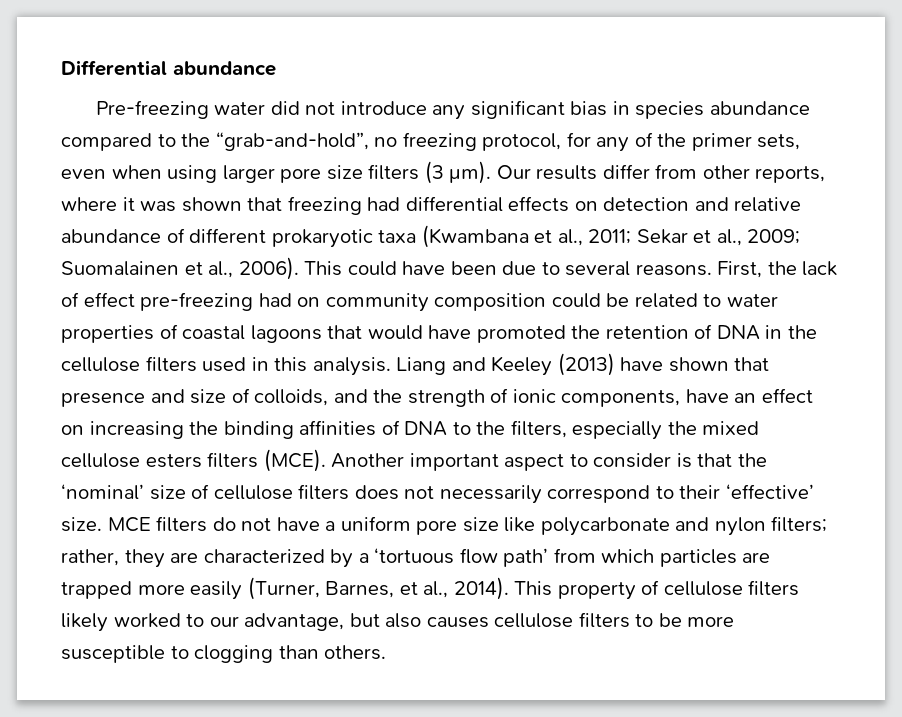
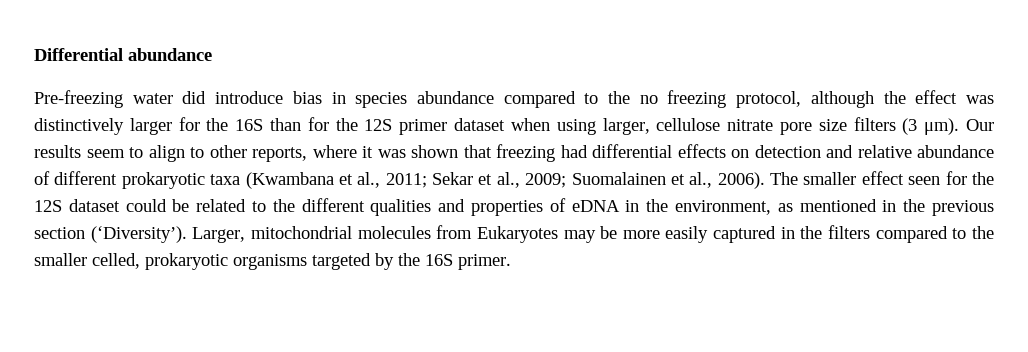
[305,100,565,120] not introduce any significant -> [215,91,284,104] introduce
[215,132,369,151] “grab-and-hold”, -> (631, 97) none
[566,132,801,152] [61,165,275,183] for any of the primer sets, even when using larger -> [810,90,995,108] [34,117,774,135] although the effect was distinctively larger for the 16S than for the 12S primer dataset when using larger, cellulose nitrate
[602,164,698,179] differ from -> [86,145,204,162] seem to align to
[304,261,838,278] [61,292,778,312] [61,324,817,343] [61,353,770,376] [61,388,813,407] [61,420,760,440] [61,449,767,472] [61,484,814,504] [61,516,828,536] [61,548,771,568] [61,577,800,600] [61,612,735,632] [61,645,387,663] This could have been due to several reasons. First, the lack of effect pre-freezing had on community composition could be related to water properties of coastal lagoons that would have promoted the retention of DNA in the cellulose filters used in this analysis. Liang and Keeley (2013) have shown that presence and size of colloids, and the strength of ionic components, have an effect on increasing the binding affinities of DNA to the filters, especially the mixed cellulose esters filters (MCE). Another important aspect to consider is that the ‘nominal’ size of cellulose filters does not necessarily correspond to their ‘effective’ size. MCE filters do not have a uniform pore size like polycarbonate and nylon filters; rather, they are characterized by a ‘tortuous flow path’ from which particles are trapped more easily (Turner, Barnes, et al., 2014). This property of cellulose filters likely worked to our advantage, but also causes cellulose filters to be more susceptible to clogging than others. -> [770,171,995,185] [34,198,994,216] [34,225,994,243] [34,253,511,270] The smaller effect seen for the 12S dataset could be related to the different qualities and properties of eDNA in the environment, as mentioned in the previous section (‘Diversity’). Larger, mitochondrial molecules from Eukaryotes may be more easily captured in the filters compared to the smaller celled, prokaryotic organisms targeted by the 16S primer.

